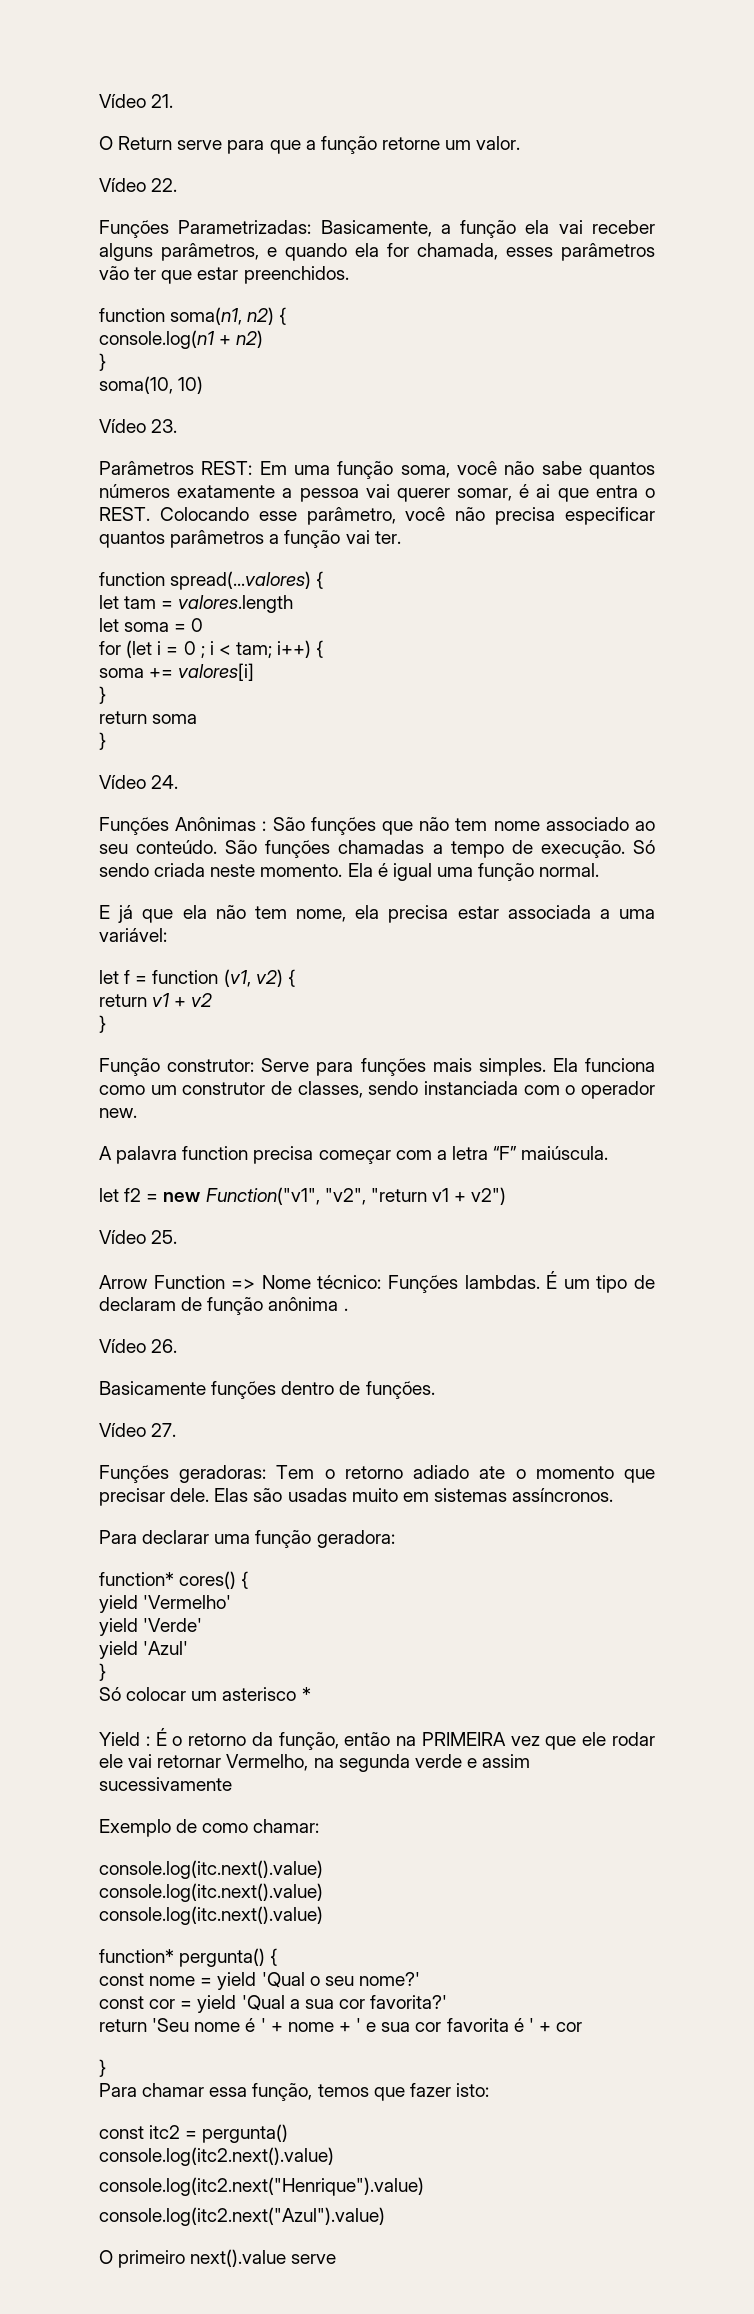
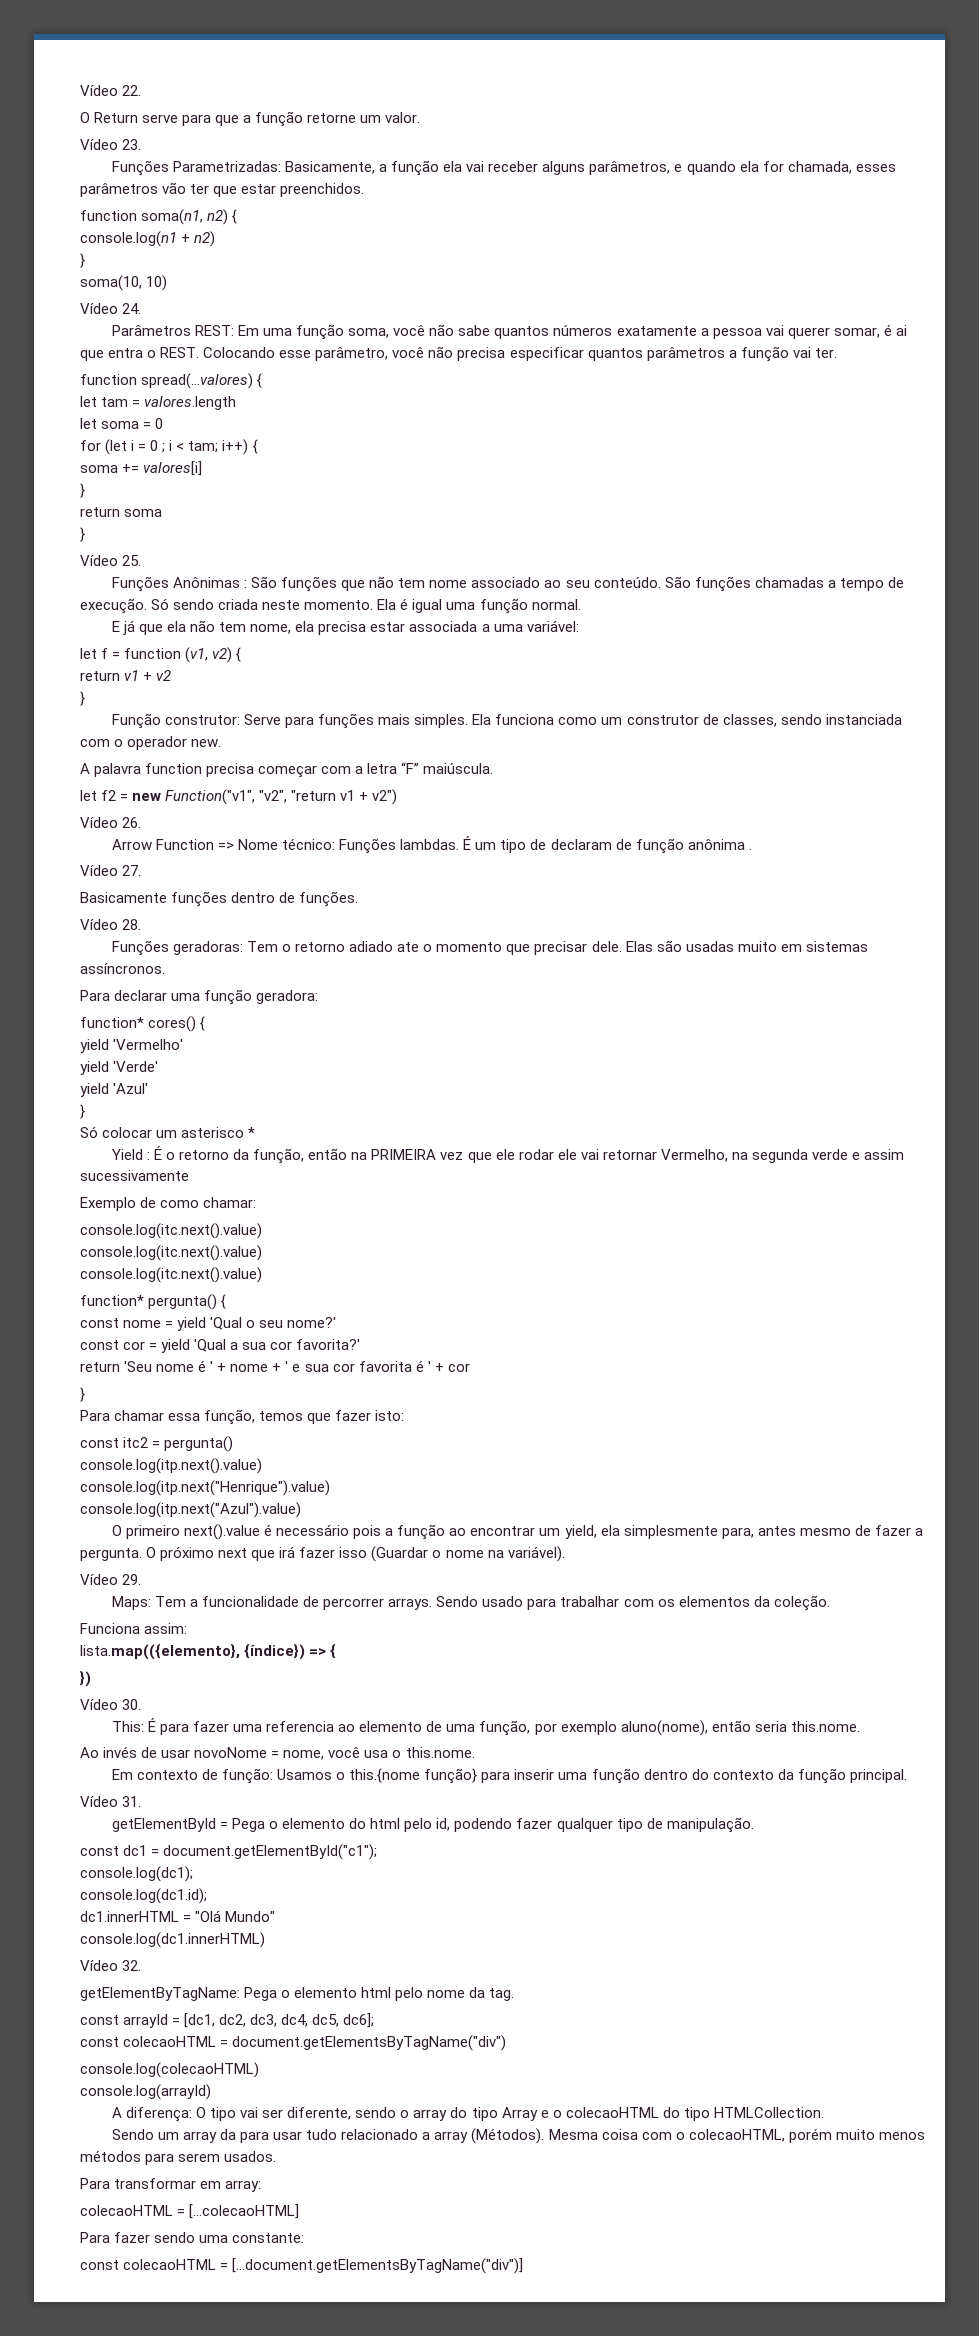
[99,94,174,108] Vídeo 21. -> [80,85,142,96] Vídeo 22.
[151,178,178,192] 22. -> [122,139,142,150] 23.
[151,419,178,433] 23. -> [122,303,142,314] 24.
[151,775,179,789] 24. -> [122,555,142,566] 25.
[151,1230,178,1244] 25. -> [122,817,142,828] 26.
[151,1339,178,1353] 26. -> [122,865,142,876] 27.
[151,1423,177,1437] 27. -> [122,919,142,930] 28.
[99,2147,334,2166] [99,2177,424,2196] [99,2207,385,2226] console.log(itc2.next().value) // console.log(itc2.next("Henrique").value) // console.log(itc2.next("Azul").value) -> [80,1458,262,1474] [80,1480,330,1496] [80,1502,301,1518] console.log(itp.next().value) // console.log(itp.next("Henrique").value) // console.log(itp.next("Azul").value)
[291,2254,337,2264] serve -> [264,1524,923,1540] [80,1546,565,1562] [80,1574,142,1585] [111,1595,830,1611] [80,1623,188,1634] [80,1643,337,1660] [79,1670,91,1687] [80,1699,142,1710] [111,1718,860,1736] [80,1746,475,1760] [111,1768,907,1784] [80,1796,142,1807] [111,1817,754,1833] [80,1844,378,1860] [80,1866,193,1882] [80,1888,207,1904] [80,1910,276,1922] [80,1932,265,1948] [80,1960,142,1971] [80,1987,515,2001] [80,2013,375,2028] [80,2035,507,2051] [80,2062,259,2078] [80,2084,211,2100] [111,2107,824,2122] [111,2128,925,2144] [80,2150,277,2165] [80,2178,262,2192] [80,2204,300,2219] [80,2232,305,2243] [80,2258,524,2274] é necessário pois a função ao encontrar um yield, ela simplesmente para, antes mesmo de fazer a pergunta. O próximo next que irá fazer isso (Guardar o nome na variável). // Vídeo 29. // Maps: Tem a funcionalidade de percorrer arrays. Sendo usado para trabalhar com os elementos da coleção. // Funciona assim: // lista.map(({elemento}, {índice}) => { // }) // Vídeo 30. // This: É para fazer uma referencia ao elemento de uma função, por exemplo aluno(nome), então seria this.nome. // Ao invés de usar novoNome = nome, você usa o this.nome. // Em contexto de função: Usamos o this.{nome função} para inserir uma função dentro do contexto da função principal. // Vídeo 31. // getElementById = Pega o elemento do html pelo id, podendo fazer qualquer tipo de manipulação. // const dc1 = document.getElementById("c1"); // console.log(dc1); // console.log(dc1.id); // dc1.innerHTML = "Olá Mundo" // console.log(dc1.innerHTML) // Vídeo 32. // getElementByTagName: Pega o elemento html pelo nome da tag. // const arrayId = [dc1, dc2, dc3, dc4, dc5, dc6]; // const colecaoHTML = document.getElementsByTagName("div") // console.log(colecaoHTML) // console.log(arrayId) // A diferença: O tipo vai ser diferente, sendo o array do tipo Array e o colecaoHTML do tipo HTMLCollection. // Sendo um array da para usar tudo relacionado a array (Métodos). Mesma coisa com o colecaoHTML, porém muito menos métodos para serem usados. // Para transformar em array: // colecaoHTML = [...colecaoHTML] // Para fazer sendo uma constante: // const colecaoHTML = [...document.getElementsByTagName("div")]

